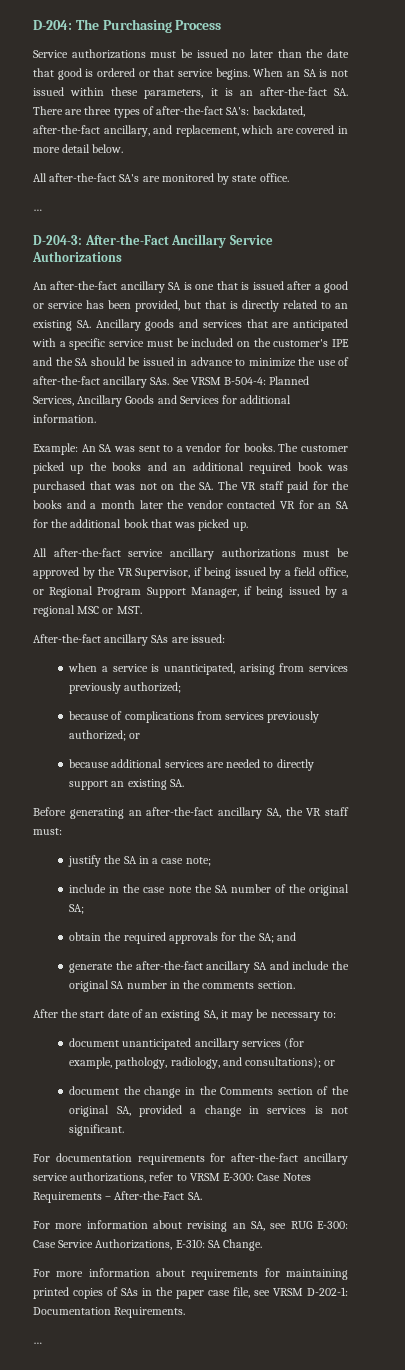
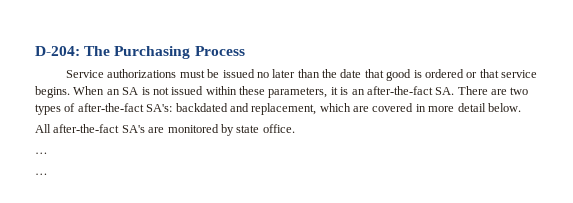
[84,106,112,115] three -> [510,87,529,95] two
[252,106,305,117] [33,125,150,137] backdated, after-the-fact ancillary, -> [175,103,228,112] backdated
[33,234,273,248] [32,251,122,262] [33,281,349,293] [33,300,348,312] [33,319,348,331] [32,338,349,350] [33,357,349,367] [33,376,310,388] [33,395,292,407] [33,414,96,423] [33,443,348,455] [33,462,348,474] [33,481,349,493] [33,500,349,509] [33,519,248,531] [33,548,349,560] [33,567,349,579] [33,586,348,598] [33,605,142,617] [33,634,225,646] [68,663,348,675] [69,682,182,694] [69,711,320,723] [69,730,141,741] [69,759,314,771] [69,779,184,790] [33,807,349,819] [33,828,62,835] [68,855,211,867] [69,884,349,896] [69,904,85,914] [69,932,296,944] [69,961,349,973] [69,980,295,992] [33,1009,336,1021] [69,1038,305,1050] [69,1057,336,1069] [69,1086,349,1098] [69,1105,348,1117] [69,1124,125,1136] [33,1153,349,1165] [33,1172,311,1183] [33,1191,202,1203] [33,1220,348,1232] [33,1239,263,1251] [33,1268,348,1280] [33,1287,348,1299] [33,1307,186,1318] // D-204-3: After-the-Fact Ancillary Service Authorizations // An after-the-fact ancillary SA is one that is issued after a good or service has been provided, but that is directly related to an existing SA. Ancillary goods and services that are anticipated with a specific service must be included on the customer's IPE and the SA should be issued in advance to minimize the use of after-the-fact ancillary SAs. See VRSM B-504-4: Planned Services, Ancillary Goods and Services for additional information. // Example: An SA was sent to a vendor for books. The customer picked up the books and an additional required book was purchased that was not on the SA. The VR staff paid for the books and a month later the vendor contacted VR for an SA for the additional book that was picked up. // All after-the-fact service ancillary authorizations must be approved by the VR Supervisor, if being issued by a field office, or Regional Program Support Manager, if being issued by a regional MSC or MST. // After-the-fact ancillary SAs are issued: // when a service is unanticipated, arising from services previously authorized; // because of complications from services previously authorized; or // because additional services are needed to directly support an existing SA. // Before generating an after-the-fact ancillary SA, the VR staff must: // justify the SA in a case note; // include in the case note the SA number of the original SA; // obtain the required approvals for the SA; and // generate the after-the-fact ancillary SA and include the original SA number in the comments section. // After the start date of an existing SA, it may be necessary to: // document unanticipated ancillary services (for example, pathology, radiology, and consultations); or // document the change in the Comments section of the original SA, provided a change in services is not significant. // For documentation requirements for after-the-fact ancillary service authorizations, refer to VRSM E-300: Case Notes Requirements – After-the-Fact SA. // For more information about revising an SA, see RUG E-300: Case Service Authorizations, E-310: SA Change. // For more information about requirements for maintaining printed copies of SAs in the paper case file, see VRSM D-202-1: Documentation Requirements. -> (48, 153) none

